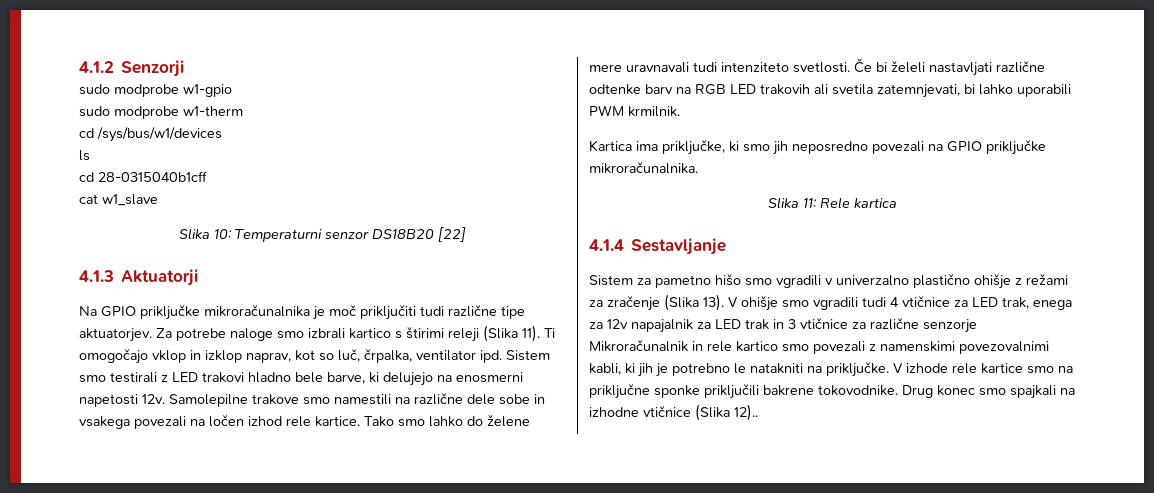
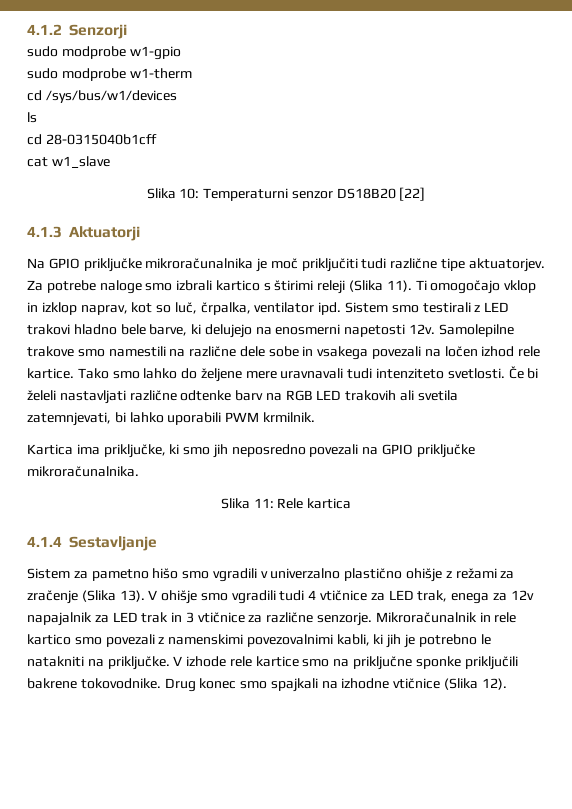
[487,414,530,427] želene -> [200,368,242,382] željene
[923,319,977,333] senzorje -> [317,612,373,626] senzorje.
[734,404,758,421] 12).. -> [481,678,507,690] 12).

